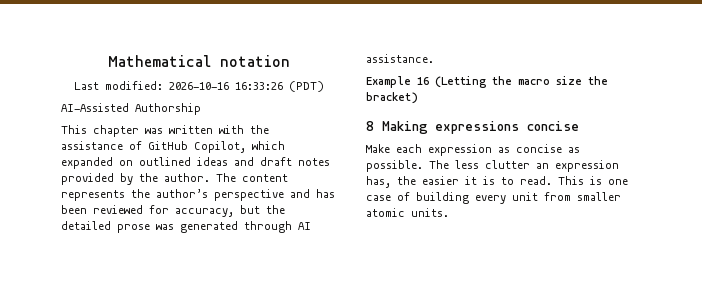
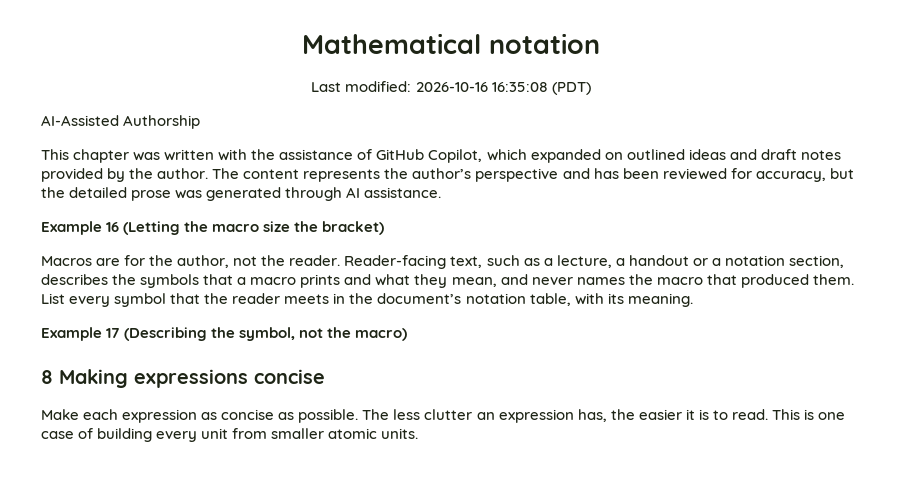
[234,82,283,90] 16:33:26 -> [491,82,548,92] 16:35:08
(418, 98) none -> [41,255,844,269] [41,274,854,288] [41,293,693,307] [41,327,408,341] // Macros are for the author, not the reader. Reader-facing text, such as a lecture, a handout or a notation section, describes the symbols that a macro prints and what they mean, and never names the macro that produced them. List every symbol that the reader meets in the document’s notation table, with its meaning. // Example 17 (Describing the symbol, not the macro)

